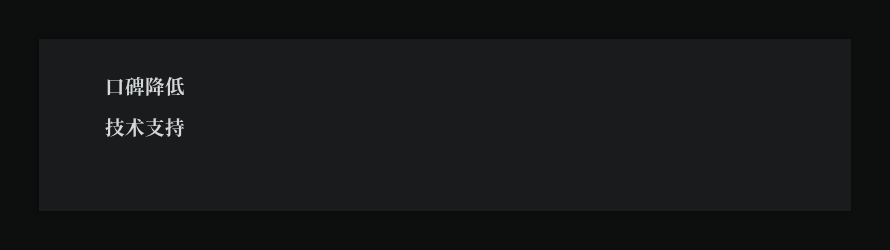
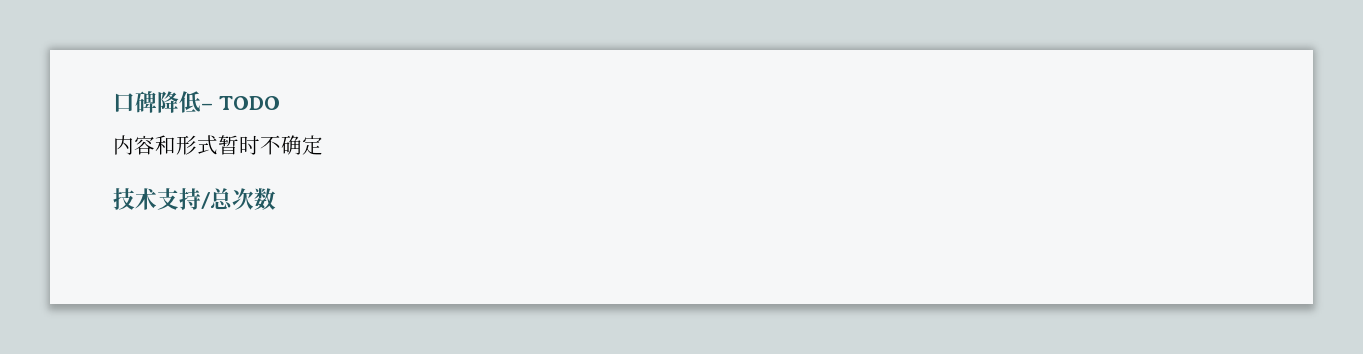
(185, 86) none -> [201,96,280,110] [113,135,323,155] – TODO // 内容和形式暂时不确定
(185, 127) none -> [201,188,276,210] /总次数

